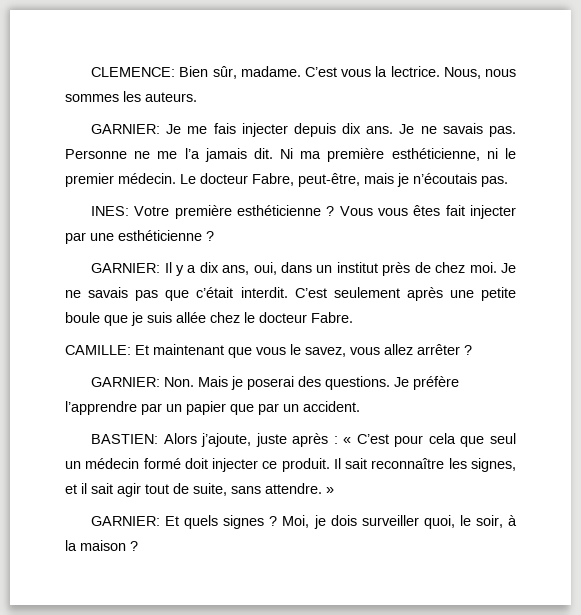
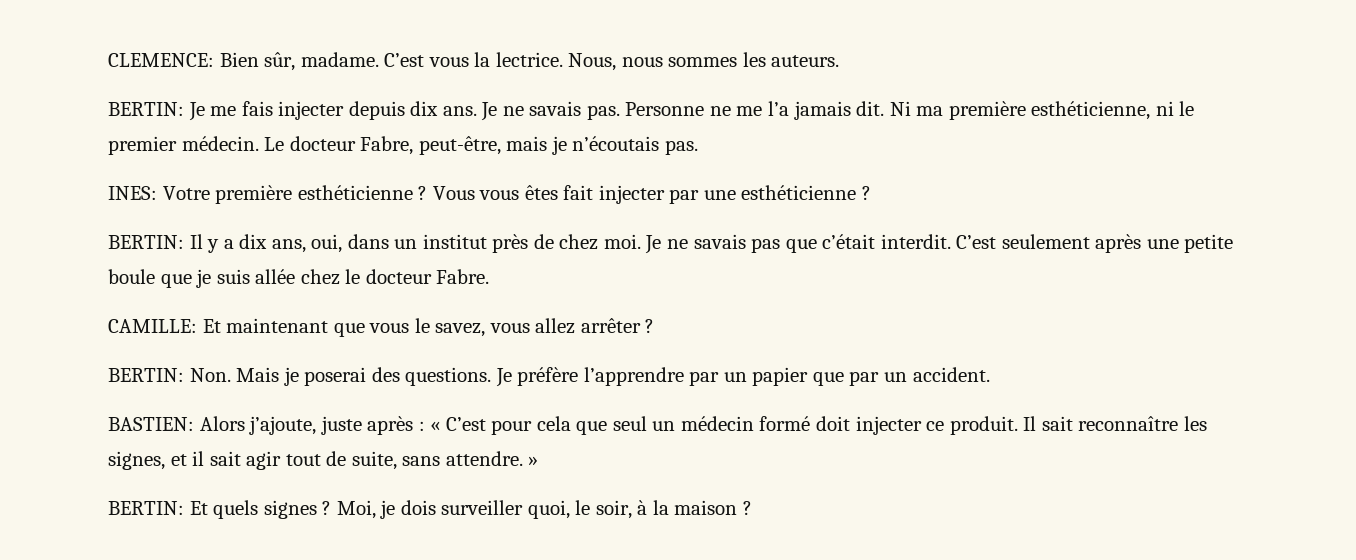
[91,124,161,134] GARNIER: -> [108,102,184,116] BERTIN:
[91,263,161,273] GARNIER: -> [108,235,184,249] BERTIN:
[91,377,161,387] GARNIER: -> [108,368,184,382] BERTIN:
[91,516,161,526] GARNIER: -> [108,501,184,515] BERTIN:

